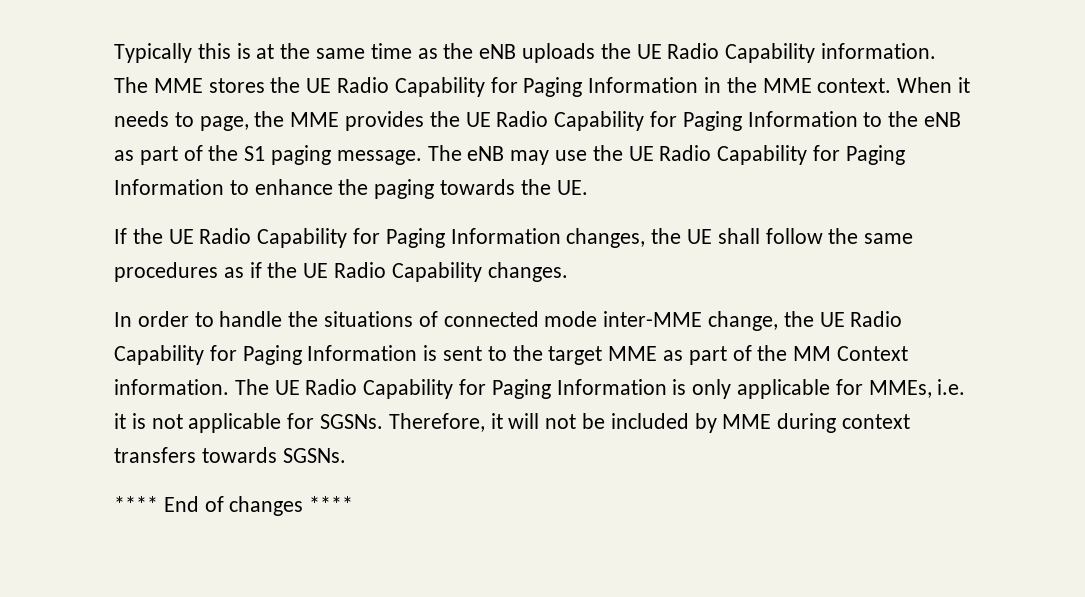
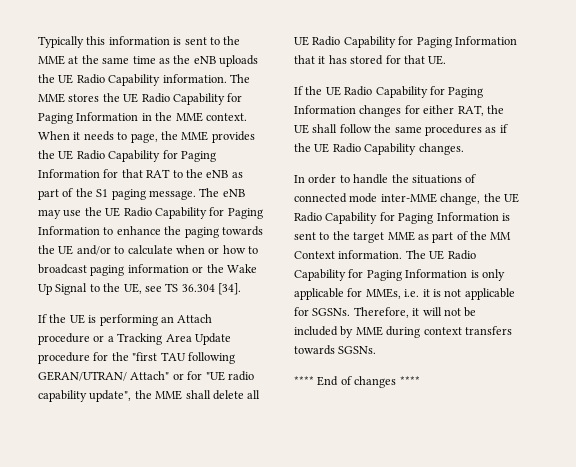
[236,43,251,59] is -> [108,36,241,45] [38,55,65,65] information is sent to the MME
(858, 119) none -> [103,169,171,178] for that RAT
(551, 187) none -> [58,245,258,255] [38,264,257,276] [38,283,241,295] [38,314,213,326] [38,333,231,345] [38,352,235,364] [38,371,254,381] [38,390,261,402] [294,36,517,48] [294,55,425,65] UE and/or to calculate when or how to broadcast paging information or the Wake Up Signal to the UE, see TS 36.304 [34]. // If the UE is performing an Attach procedure or a Tracking Area Update procedure for the "first TAU following GERAN/UTRAN/ Attach" or for "UE radio capability update", the MME shall delete all UE Radio Capability for Paging Information that it has stored for that
[566,228,646,248] changes, -> [359,105,484,117] changes for either RAT,

